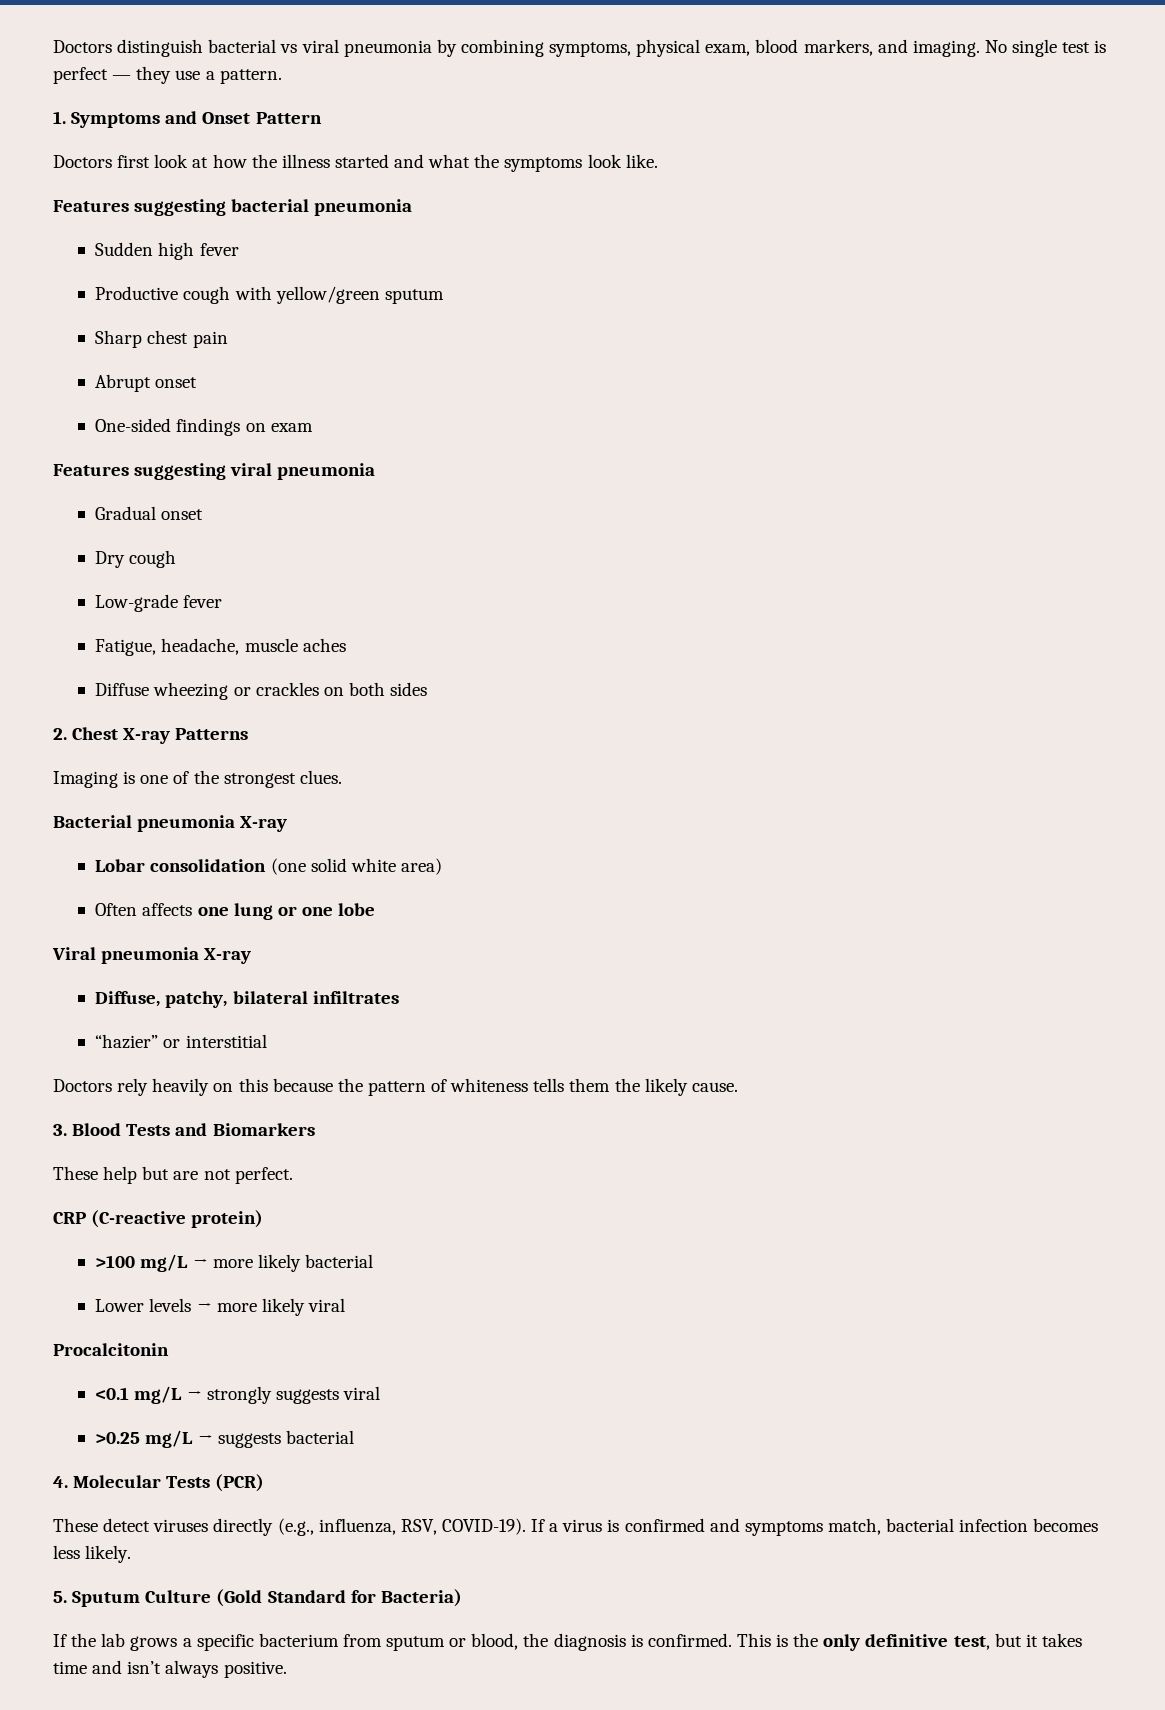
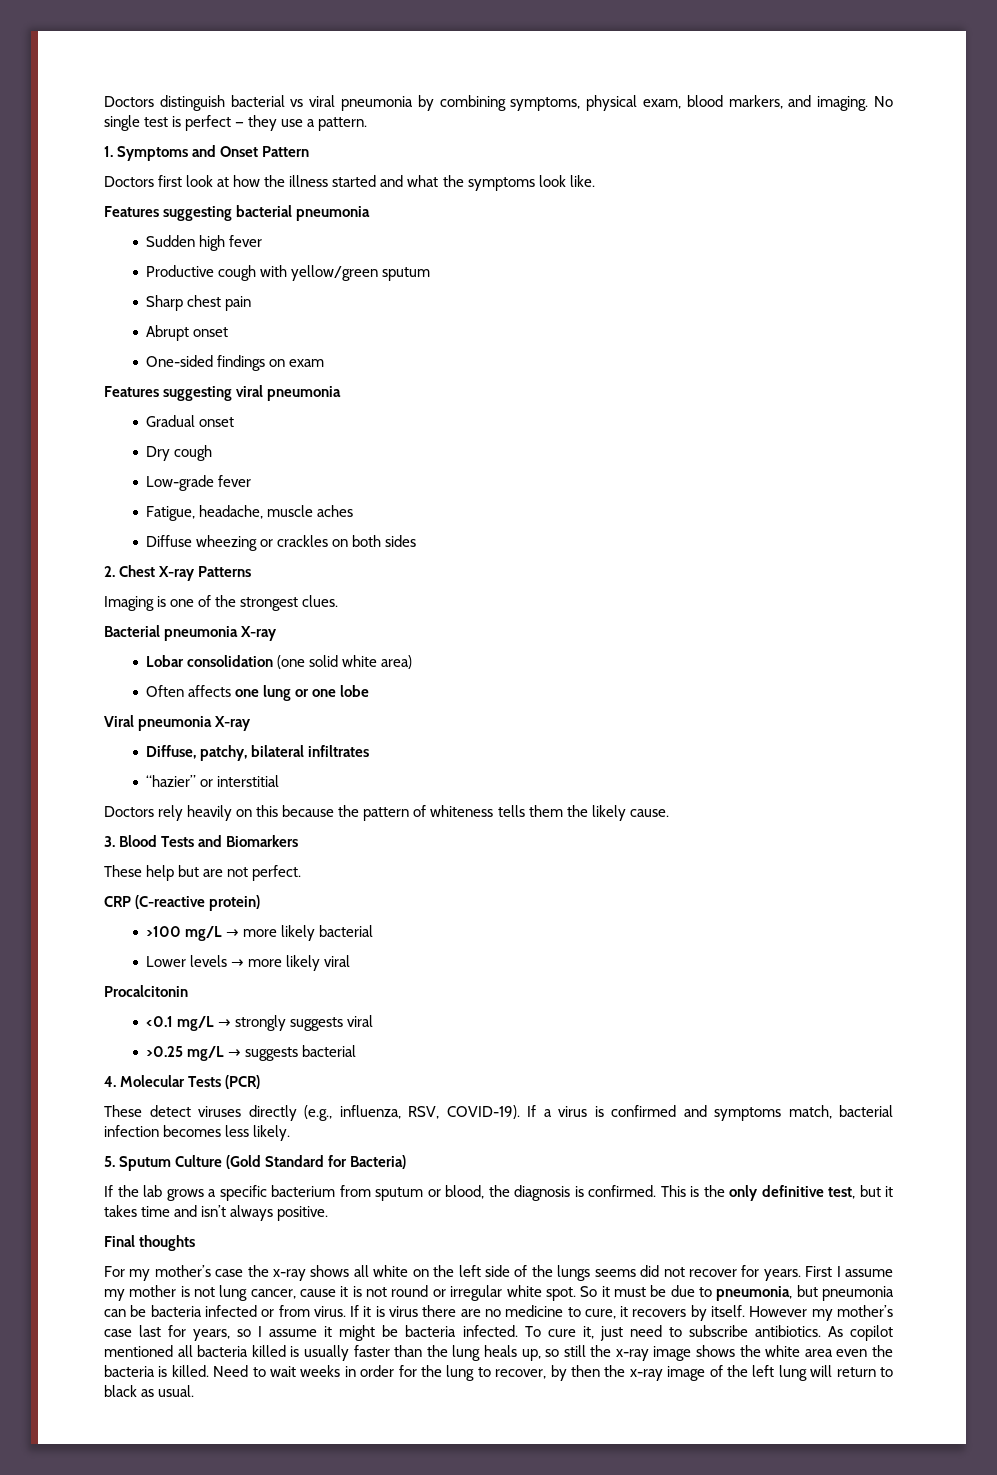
(287, 1669) none -> [104,1235,196,1251] [104,1265,894,1281] [104,1285,894,1301] [104,1305,894,1321] [104,1325,893,1341] [104,1345,893,1361] [104,1365,893,1381] [104,1385,195,1397] // Final thoughts // For my mother’s case the x-ray shows all white on the left side of the lungs seems did not recover for years. First I assume my mother is not lung cancer, cause it is not round or irregular white spot. So it must be due to pneumonia, but pneumonia can be bacteria infected or from virus. If it is virus there are no medicine to cure, it recovers by itself. However my mother’s case last for years, so I assume it might be bacteria infected. To cure it, just need to subscribe antibiotics. As copilot mentioned all bacteria killed is usually faster than the lung heals up, so still the x-ray image shows the white area even the bacteria is killed. Need to wait weeks in order for the lung to recover, by then the x-ray image of the left lung will return to black as usual.

